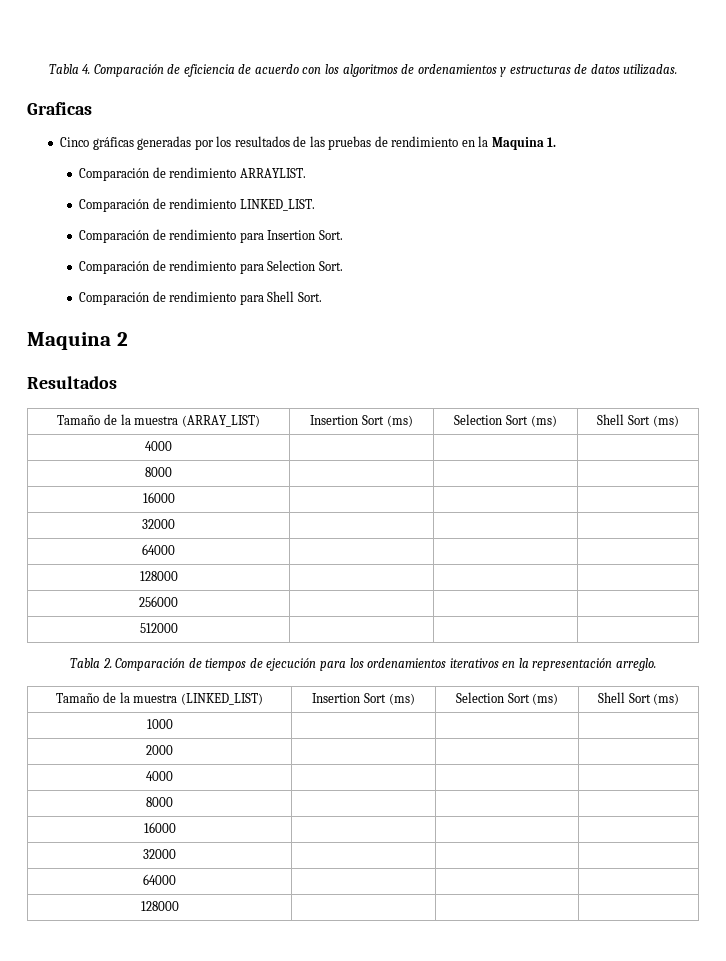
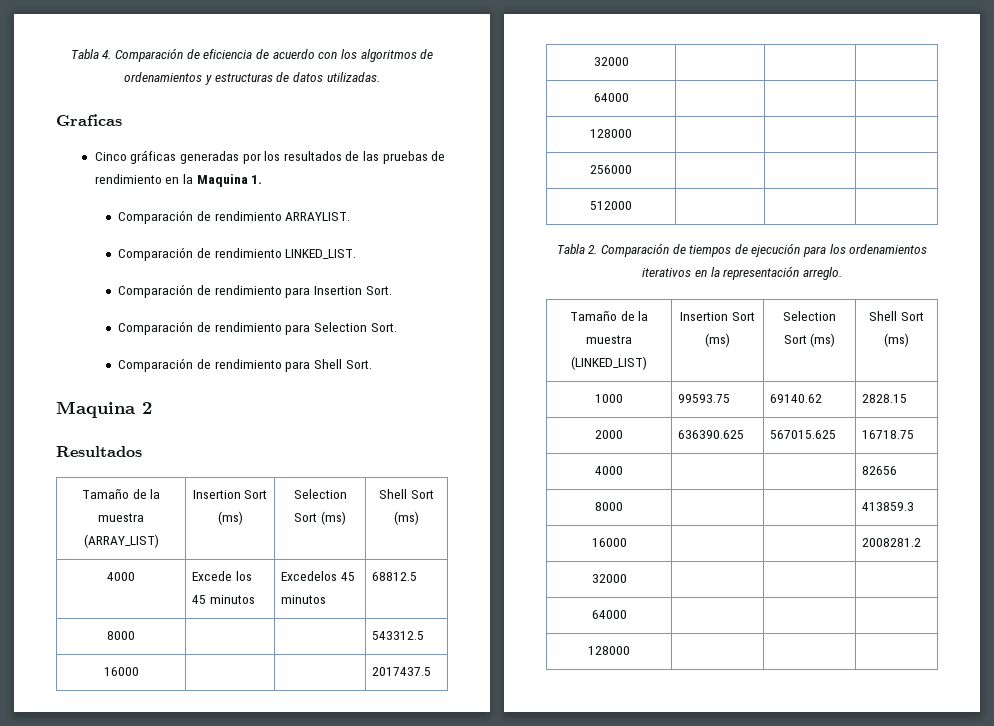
[145,467,172,477] [142,492,175,503] | | // 8000 | | | // 16000 | | | -> [192,571,252,581] [192,595,255,604] [281,571,355,581] [281,595,327,604] [372,572,418,581] [107,631,135,640] [372,631,425,640] [103,667,139,676] [372,667,432,676] Excede los 45 minutos | Excedelos 45 minutos | 68812.5 // 8000 | | | 543312.5 // 16000 | | | 2017437.5
[146,745,173,755] [146,771,173,781] [146,797,173,807] [143,822,176,833] | | // 2000 | | | // 4000 | | | // 8000 | | | // 16000 | | | -> [678,394,731,403] [770,394,823,403] [862,394,908,403] [595,430,623,439] [678,430,745,439] [770,430,837,439] [862,430,915,439] [595,466,623,475] [862,466,898,475] [595,502,623,511] [862,502,915,511] [591,538,627,547] [862,538,922,547] 99593.75 | 69140.62 | 2828.15 // 2000 | 636390.625 | 567015.625 | 16718.75 // 4000 | | | 82656 // 8000 | | | 413859.3 // 16000 | | | 2008281.2

